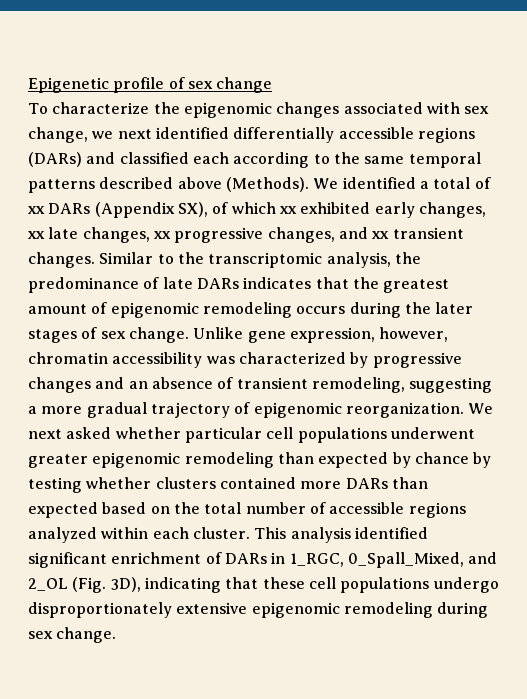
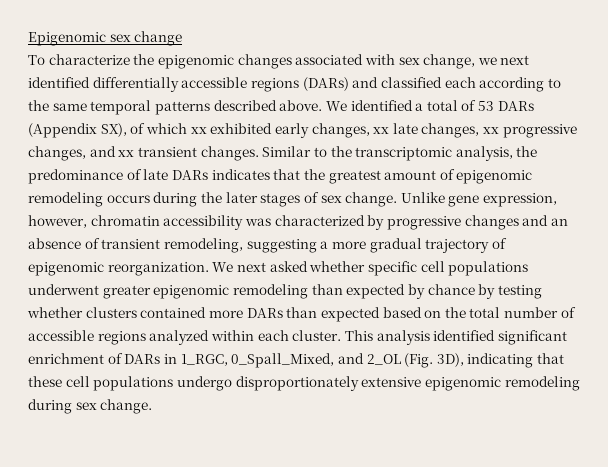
[28,77,185,93] Epigenetic profile of -> [28,32,106,46] Epigenomic
[177,177,309,192] above (Methods). -> [279,100,323,111] above.
[28,206,45,214] xx -> [478,101,495,111] 53
[184,427,262,443] particular -> [367,261,417,276] specific

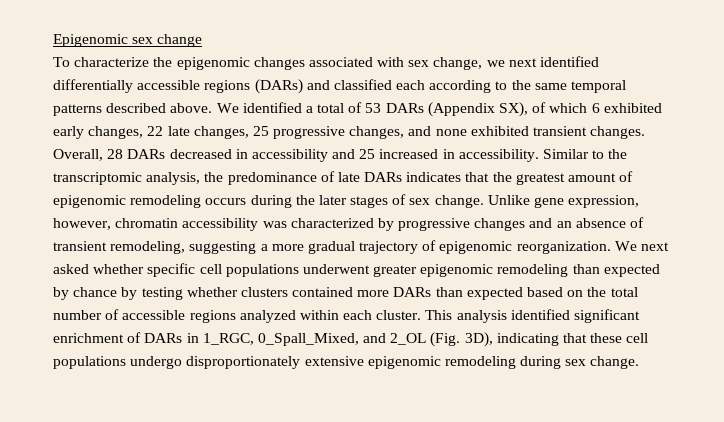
[190,127,207,134] xx -> [591,103,600,113] 6
[373,127,390,134] xx -> [147,126,164,136] 22
[483,127,500,134] xx -> [252,126,269,136] 25
[118,146,259,161] xx transient changes. -> [435,126,646,139] [53,149,539,162] none exhibited transient changes. Overall, 28 DARs decreased in accessibility and 25 increased in accessibility.

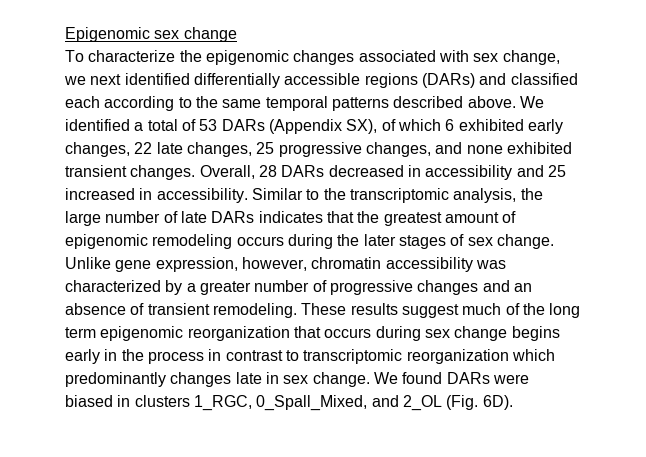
[227,172,317,185] predominance -> [65,211,161,226] large number
(394, 224) none -> [186,280,327,295] a greater number of
[110,240,670,254] [53,263,660,277] [53,287,638,300] [53,309,641,323] [53,332,199,343] remodeling, suggesting a more gradual trajectory of epigenomic reorganization. We next asked whether specific cell populations underwent greater epigenomic remodeling than expected by chance by testing whether clusters contained more DARs than expected based on the total number of accessible regions analyzed within each cluster. This analysis identified significant enrichment of DARs in -> [212,303,581,318] [65,326,560,341] [65,349,555,364] [65,372,529,387] [65,395,190,407] remodeling. These results suggest much of the long term epigenomic reorganization that occurs during sex change begins early in the process in contrast to transcriptomic reorganization which predominantly changes late in sex change. We found DARs were biased in clusters
[464,332,649,347] [53,356,640,369] 3D), indicating that these cell populations undergo disproportionately extensive epigenomic remodeling during sex change. -> [482,395,513,410] 6D).

